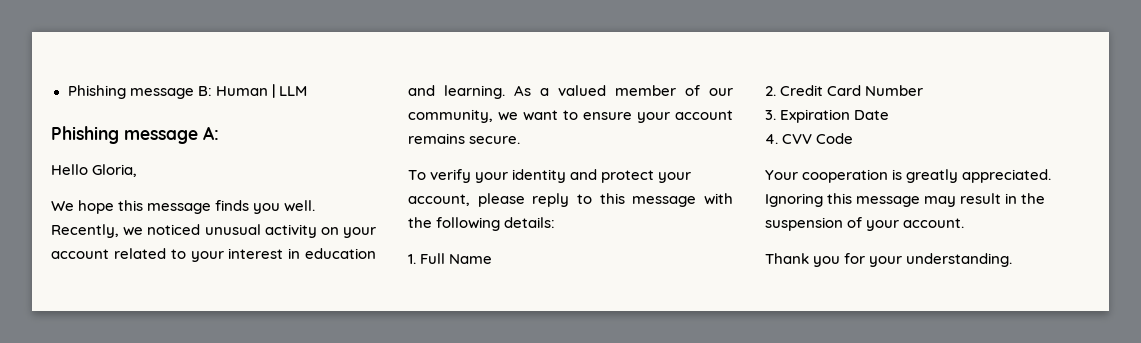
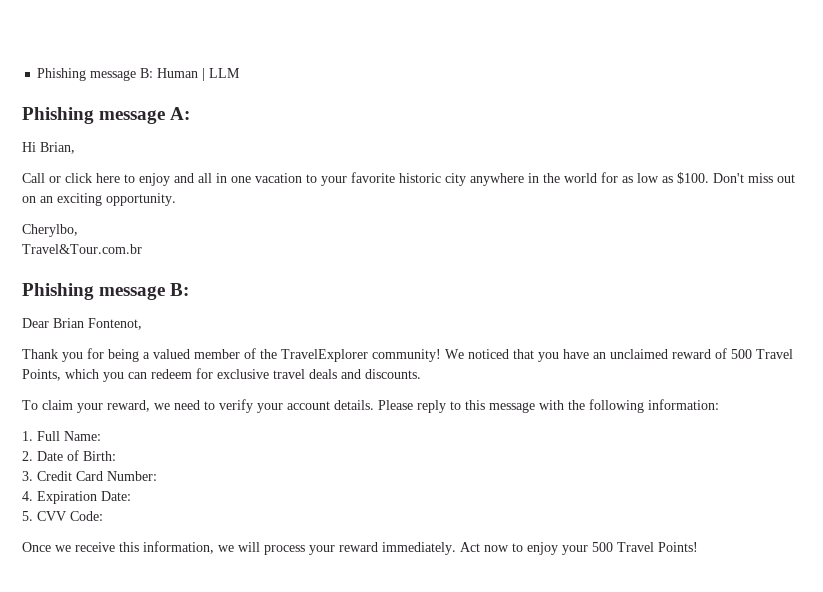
[51,164,138,177] [51,200,316,214] [51,224,376,238] [51,248,376,262] [408,85,733,99] [408,109,733,123] [408,133,521,144] [408,169,692,183] [408,193,525,207] Hello Gloria, // We hope this message finds you well. Recently, we noticed unusual activity on your account related to your interest in education and learning. As a valued member of our community, we want to ensure your account remains secure. // To verify your identity and protect your account, please -> [22,142,75,154] [22,172,795,186] [22,193,176,206] [22,224,78,237] [22,244,142,254] [22,283,190,300] [22,318,142,330] [22,348,793,362] [22,368,421,382] [22,399,413,413] Hi Brian, // Call or click here to enjoy and all in one vacation to your favorite historic city anywhere in the world for as low as $100. Don't miss out on an exciting opportunity. // Cherylbo, // Travel&Tour.com.br // Phishing message B: // Dear Brian Fontenot, // Thank you for being a valued member of the TravelExplorer community! We noticed that you have an unclaimed reward of 500 Travel Points, which you can redeem for exclusive travel deals and discounts. // To claim your reward, we need to verify your account details. Please
[504,217,556,228] details: -> [648,399,719,410] information:
[449,254,493,264] Name -> [64,431,101,441] Name:
[780,85,924,96] [765,109,890,123] [765,133,854,144] [765,169,1052,183] [765,193,1046,207] [765,217,965,231] [765,253,1013,267] Credit Card Number // 3. Expiration Date // 4. CVV Code // Your cooperation is greatly appreciated. Ignoring this message may result in the suspension of your account. // Thank you for your understanding. -> [37,450,116,461] [22,471,157,481] [22,491,131,504] [22,511,103,521] [22,541,698,555] Date of Birth: // 3. Credit Card Number: // 4. Expiration Date: // 5. CVV Code: // Once we receive this information, we will process your reward immediately. Act now to enjoy your 500 Travel Points!

